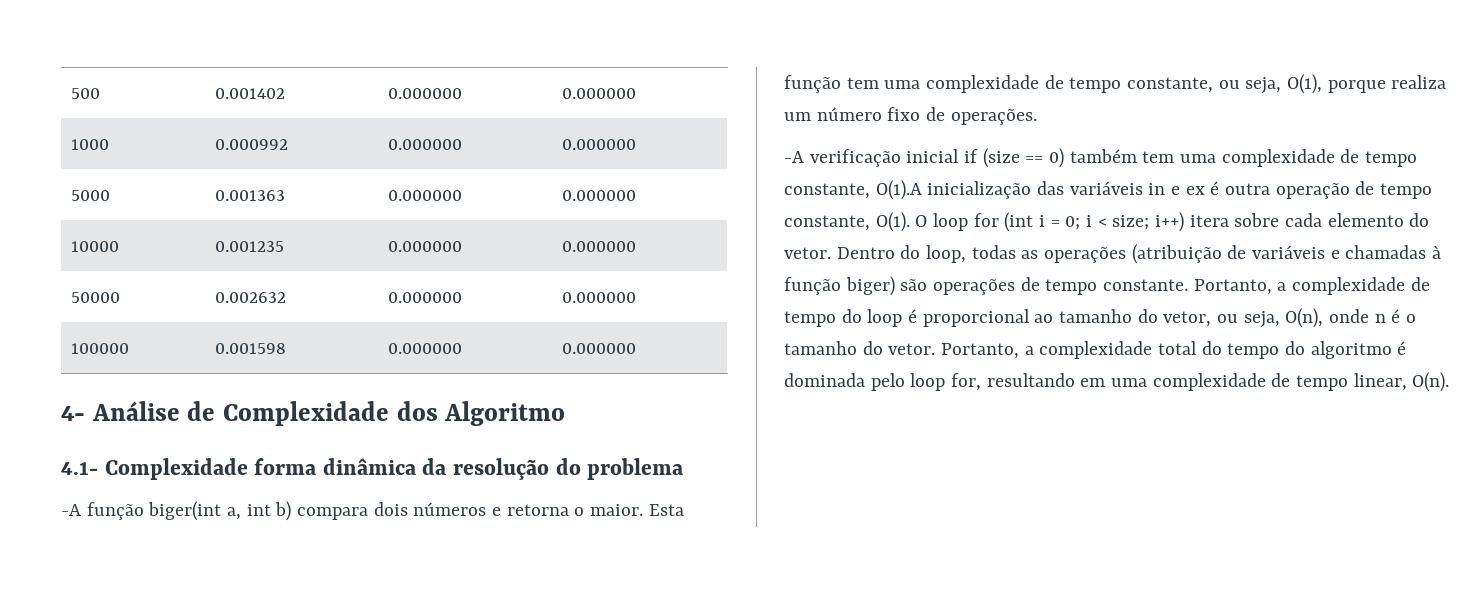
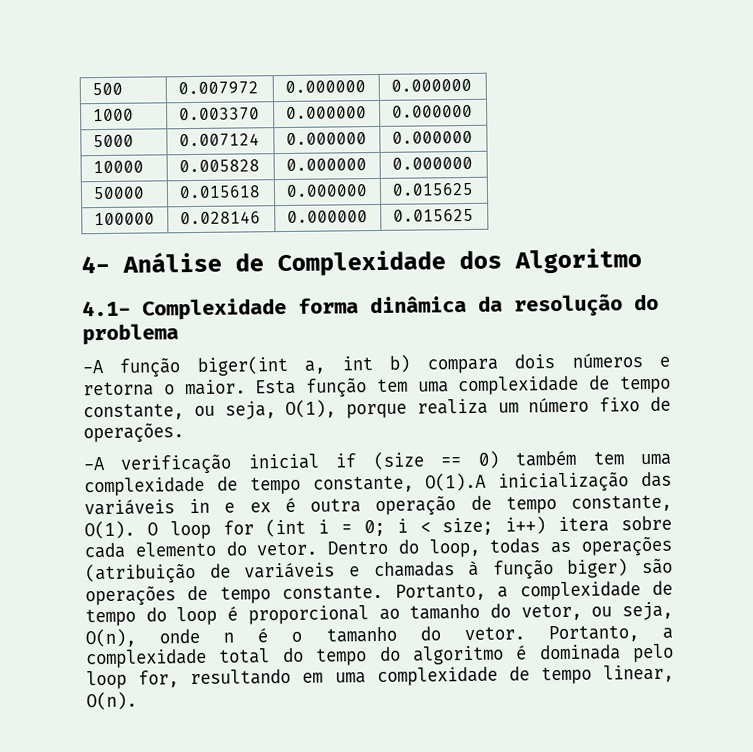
[215,88,286,99] 0.001402 -> [177,81,259,95] 0.007972
[215,139,289,150] 0.000992 -> [178,107,260,121] 0.003370
[215,190,286,201] 0.001363 -> [178,133,260,147] 0.007124
[215,241,285,252] 0.001235 -> [178,159,260,173] 0.005828
[215,292,287,303] [388,292,463,303] [562,292,637,303] 0.002632 | 0.000000 | 0.000000 -> [178,185,261,199] [285,184,368,197] [391,182,474,196] 0.015618 | 0.000000 | 0.015625
[215,343,287,354] [388,343,463,354] [562,343,637,354] 0.001598 | 0.000000 | 0.000000 -> [179,211,261,225] [286,210,368,223] [392,208,474,222] 0.028146 | 0.000000 | 0.015625

